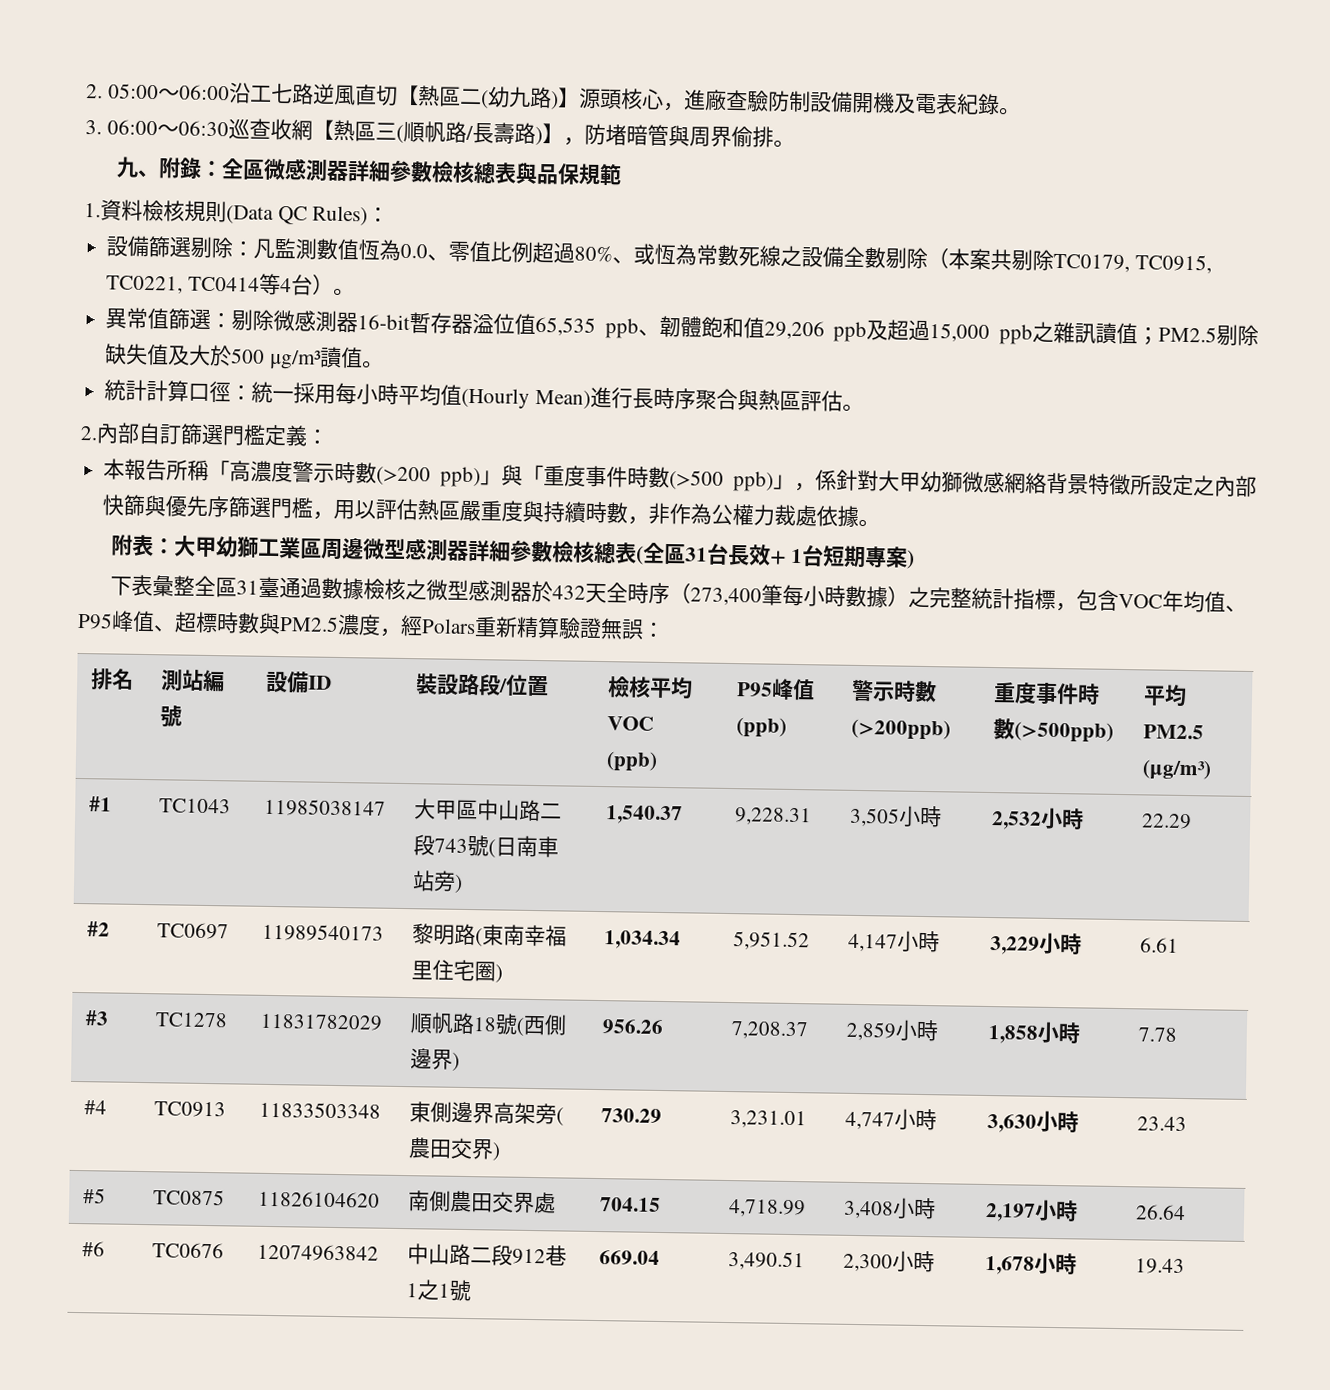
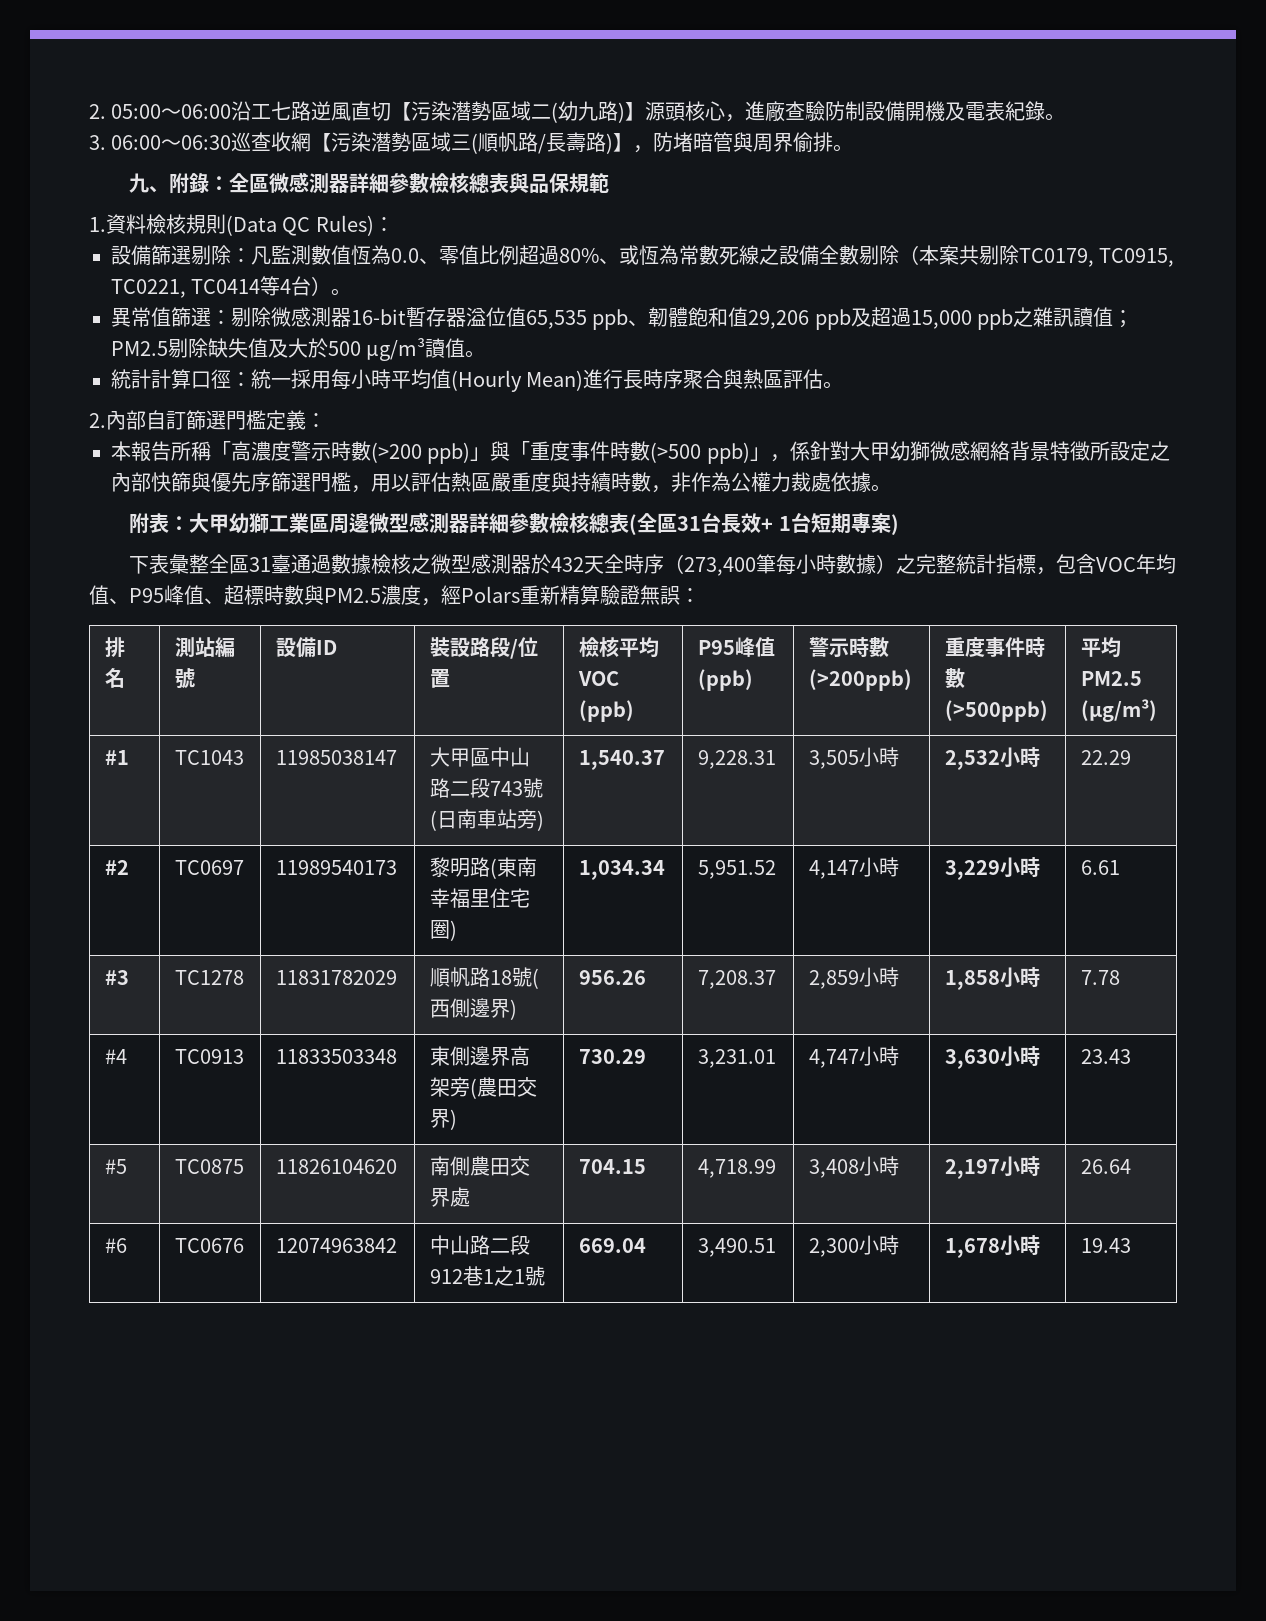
[417,85,461,107] 熱區 -> [411,101,532,121] 污染潛勢區域
[332,119,376,142] 熱區 -> [331,132,452,152] 污染潛勢區域

